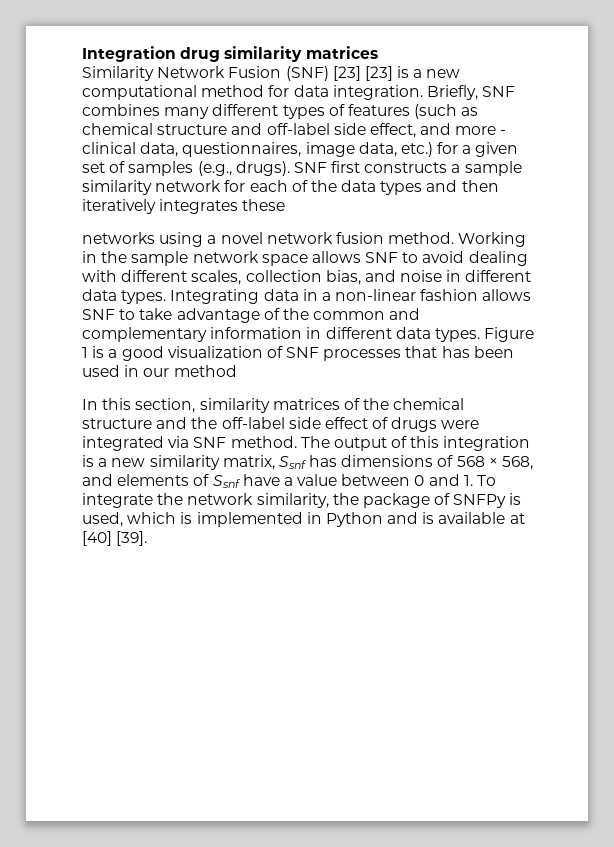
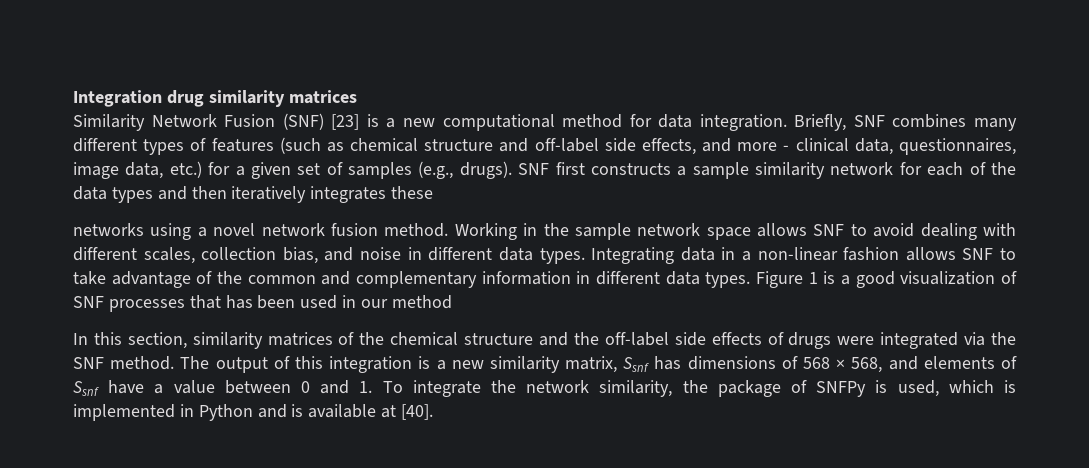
[364,66,393,81] [23] -> (360, 122) none
[369,123,416,138] effect, -> [641,138,696,155] effects,
[324,417,368,429] effect -> [711,332,762,345] effects
(190, 442) none -> [991,332,1017,345] the
[82,531,148,546] [40] [39]. -> [401,404,434,420] [40].

